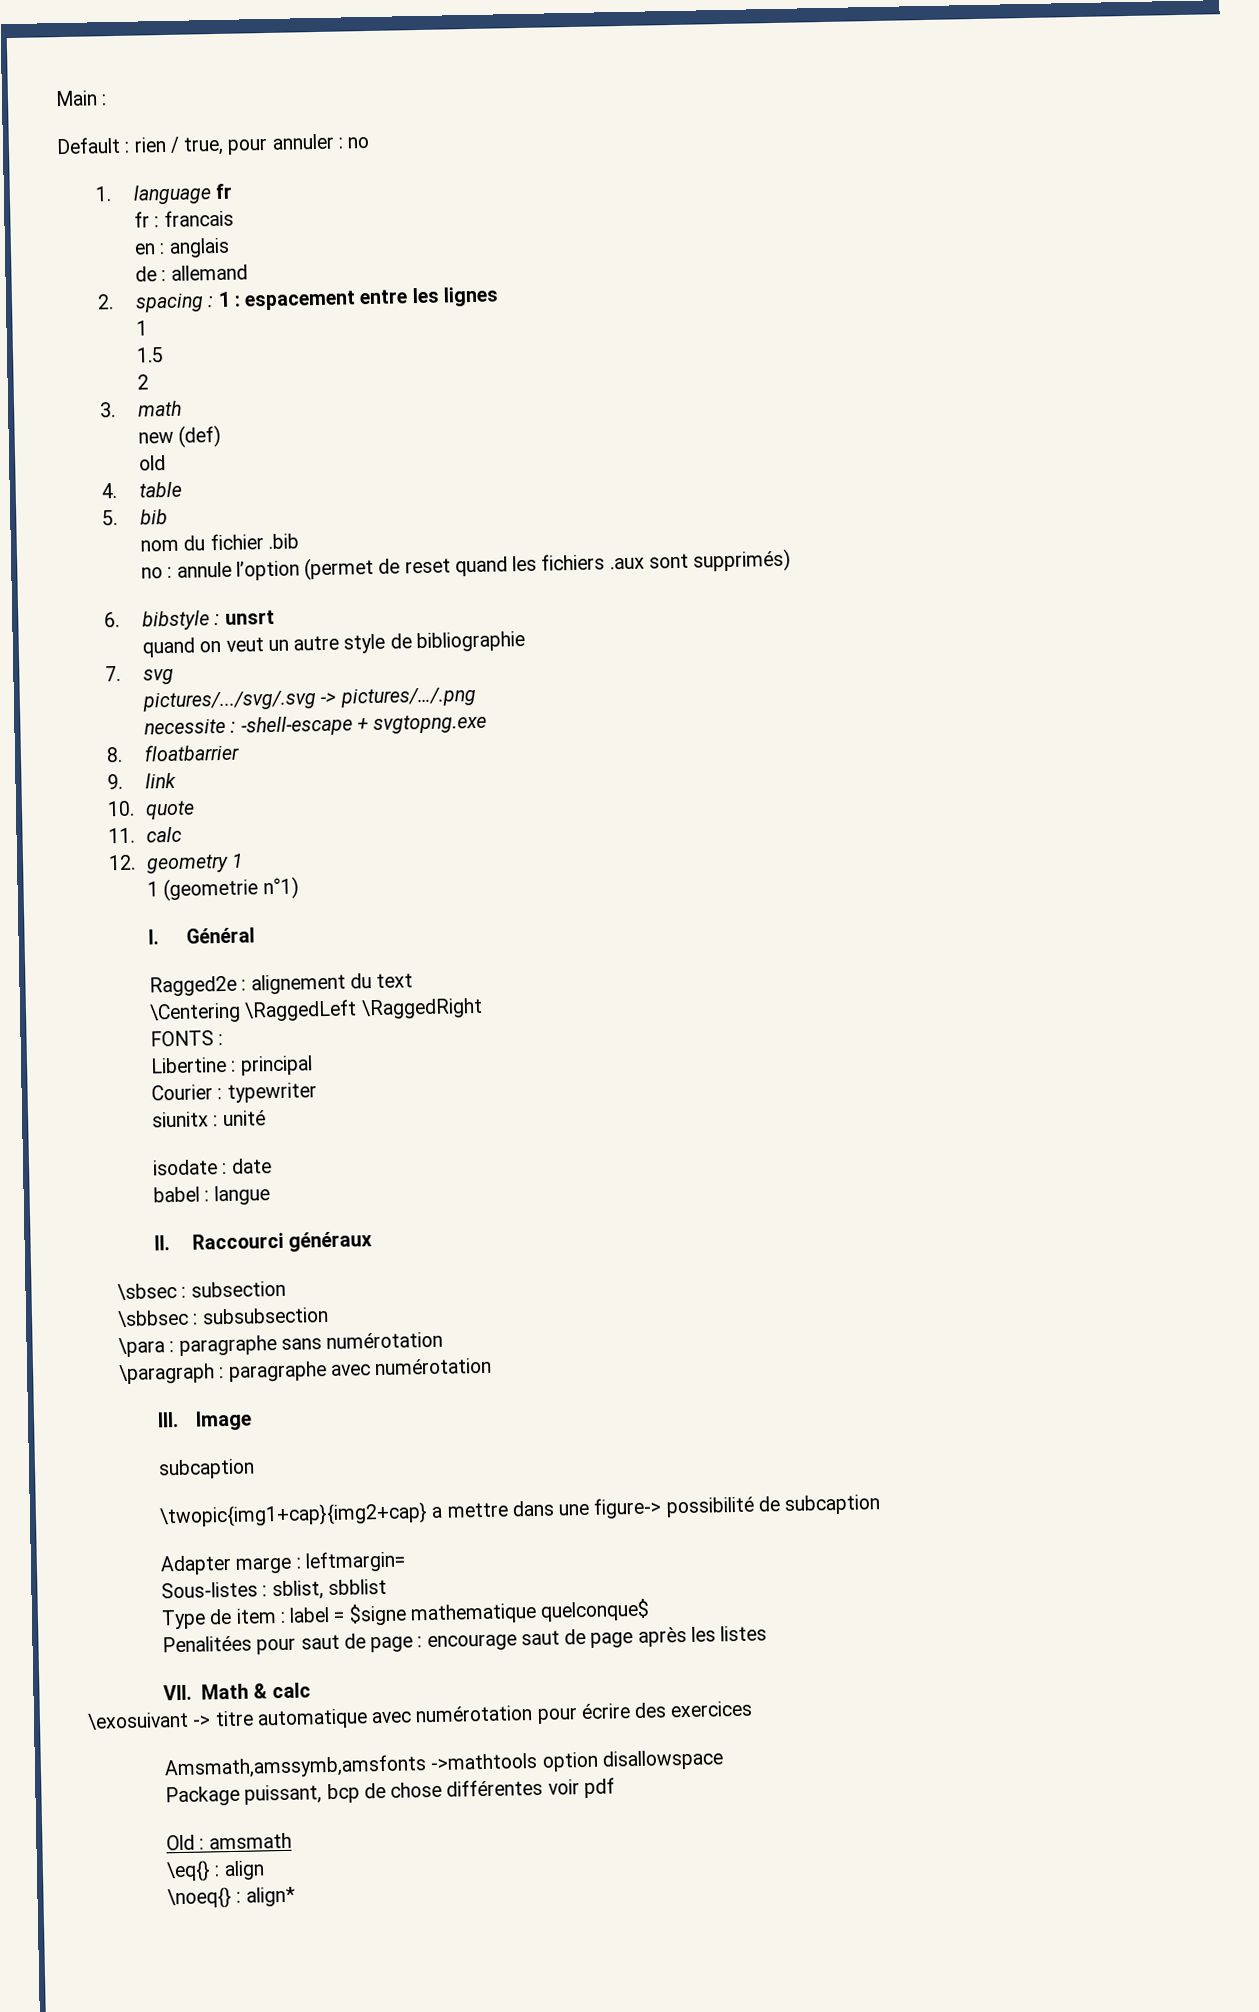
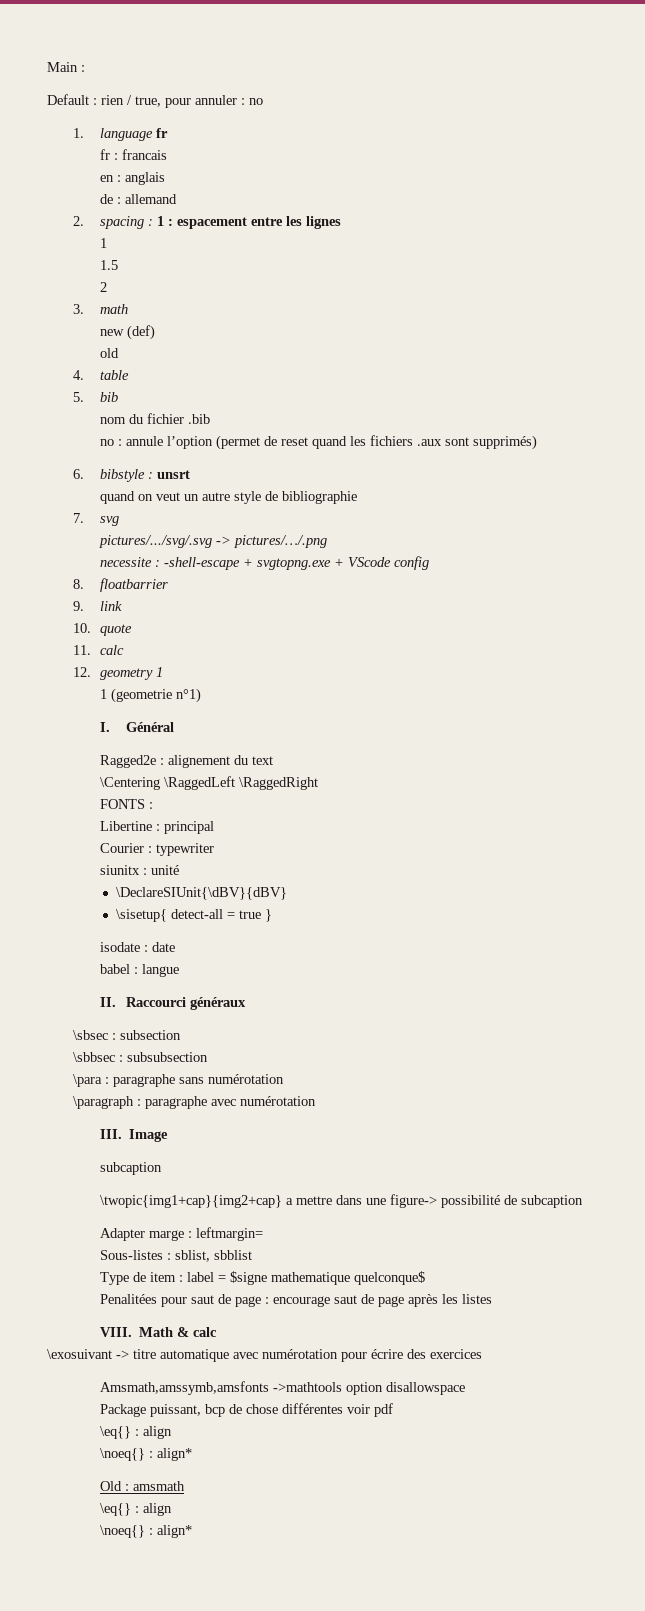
(488, 723) none -> [333,556,429,570] + VScode config
(266, 1118) none -> [115,887,287,900] [115,909,272,922] // \DeclareSIUnit{\dBV}{dBV} // \sisetup{ detect-all = true }
[163,1684,193,1701] VII. -> [99,1327,132,1337] VIII.
(615, 1788) none -> [99,1426,172,1439] [99,1448,192,1461] // \eq{} : align // \noeq{} : align*

